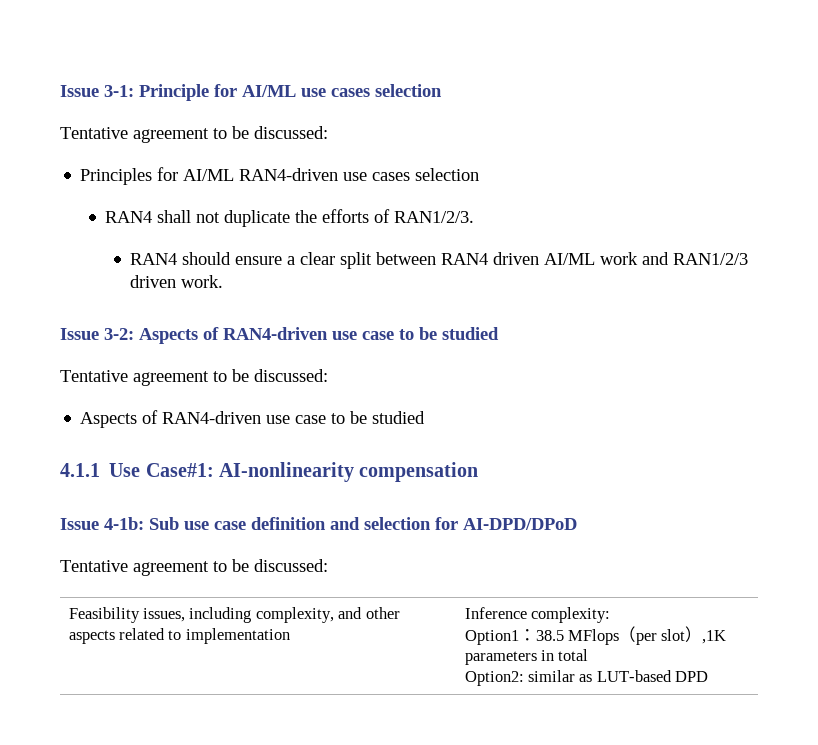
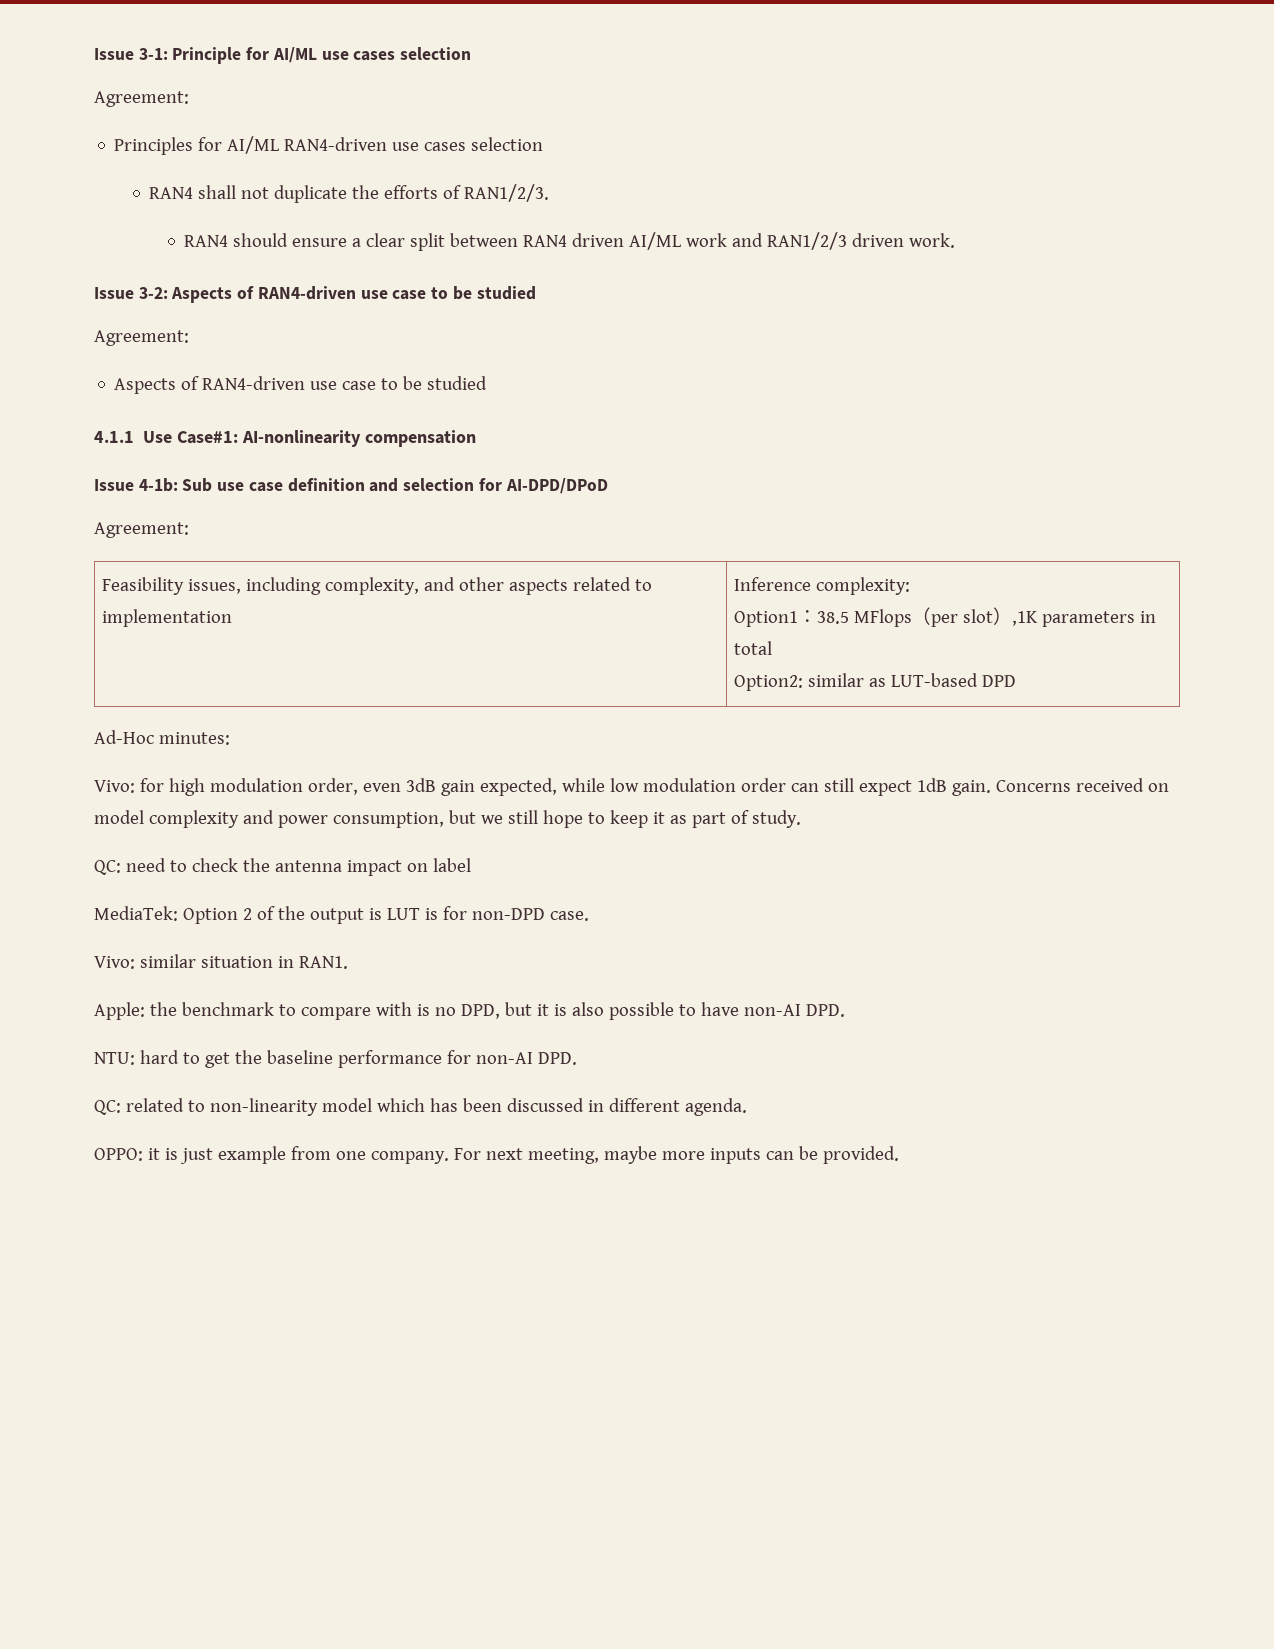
[60,126,328,143] Tentative agreement to be discussed: -> [94,91,189,107] Agreement:
[60,369,328,386] Tentative agreement to be discussed: -> [94,330,189,346] Agreement:
[60,559,328,576] Tentative agreement to be discussed: -> [94,522,189,538] Agreement:
(709, 676) none -> [94,730,230,745] [94,778,1169,796] [94,810,801,828] [94,858,471,876] [94,906,589,924] [94,954,348,969] [94,1002,845,1020] [94,1050,577,1068] [94,1098,747,1116] [94,1146,899,1164] // Ad-Hoc minutes: // Vivo: for high modulation order, even 3dB gain expected, while low modulation order can still expect 1dB gain. Concerns received on model complexity and power consumption, but we still hope to keep it as part of study. // QC: need to check the antenna impact on label // MediaTek: Option 2 of the output is LUT is for non-DPD case. // Vivo: similar situation in RAN1. // Apple: the benchmark to compare with is no DPD, but it is also possible to have non-AI DPD. // NTU: hard to get the baseline performance for non-AI DPD. // QC: related to non-linearity model which has been discussed in different agenda. // OPPO: it is just example from one company. For next meeting, maybe more inputs can be provided.

